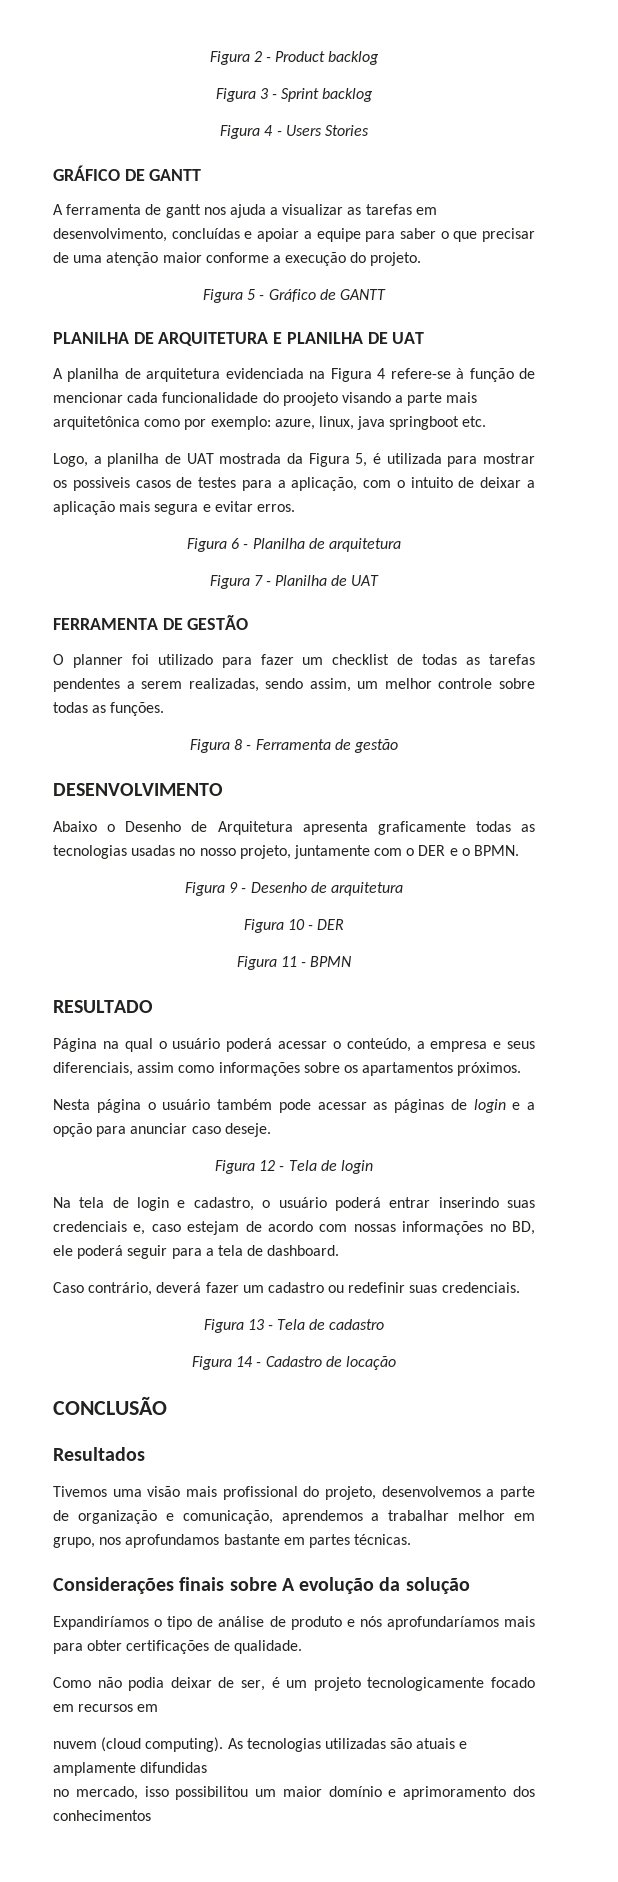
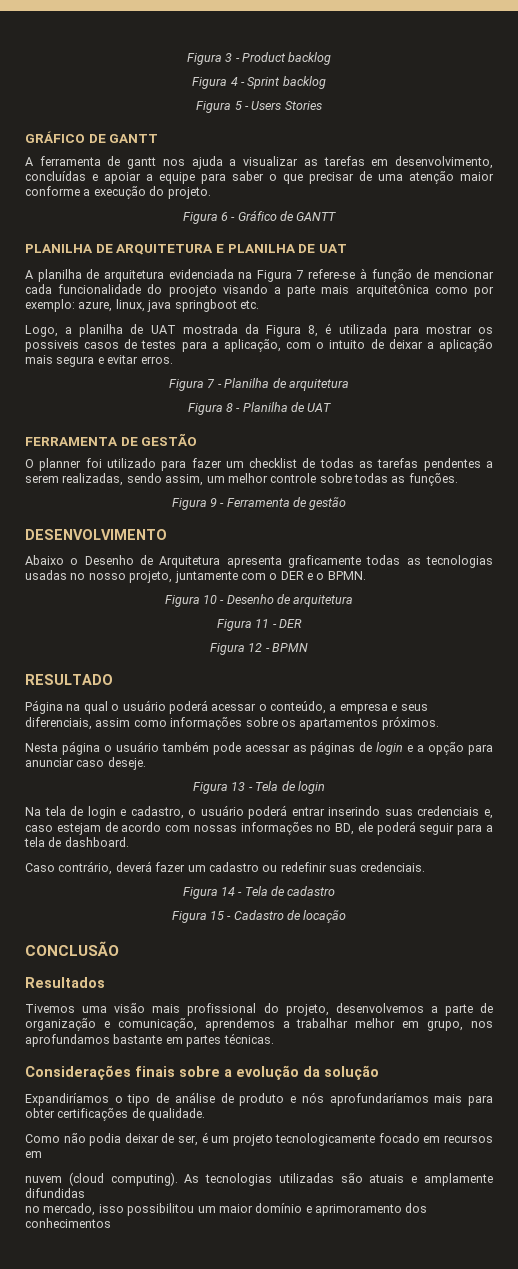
[209,51,262,65] Figura 2 -> [186,53,233,65] Figura 3
[259,88,268,99] 3 -> [230,77,238,86] 4
[264,125,274,136] 4 -> [234,101,242,110] 5
[247,289,256,300] 5 -> [220,212,228,221] 6
[377,368,386,379] 4 -> [295,270,304,279] 7
[355,453,368,467] 5, -> [308,325,319,337] 8,
[231,538,240,549] 6 -> [207,379,216,388] 7
[253,575,263,586] 7 -> [225,403,233,412] 8
[234,739,243,750] 8 -> [209,498,217,507] 9
[229,882,239,893] 9 -> [202,595,217,604] 10
[287,919,305,930] 10 -> [255,619,270,628] 11
[280,956,297,967] 11 -> [248,643,263,652] 12
[259,1160,276,1171] 12 -> [231,782,246,791] 13
[247,1319,264,1330] 13 -> [220,887,235,896] 14
[236,1356,254,1367] 14 -> [209,911,224,920] 15
[281,1578,295,1591] A -> [224,1069,232,1077] a

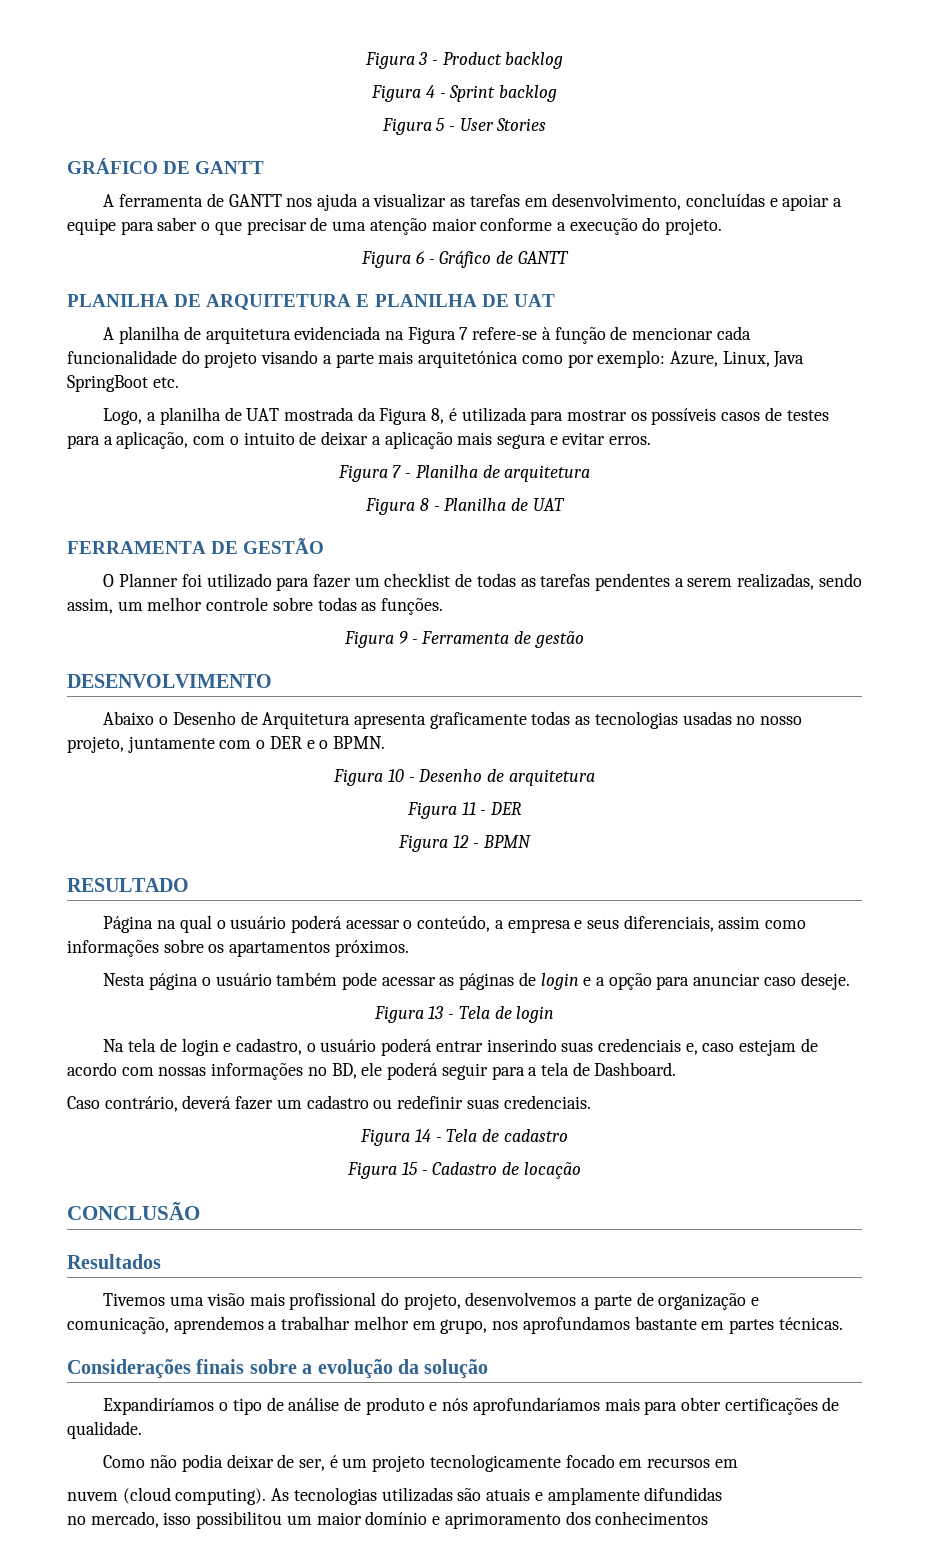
[251,101,282,110] Users -> [459,118,494,131] User
[127,157,157,169] gantt -> [228,194,282,207] GANTT
[168,285,217,297] proojeto -> [204,351,258,368] projeto
[355,284,429,297] arquitetônica -> [418,351,519,368] arquitetónica
[78,299,237,312] azure, linux, java springboot -> [669,351,805,368] [67,375,148,392] Azure, Linux, Java SpringBoot
[25,340,79,352] possiveis -> [651,408,717,425] possíveis
[39,458,82,471] planner -> [119,573,179,587] Planner
[64,837,129,847] dashboard. -> [594,1062,677,1076] Dashboard.

